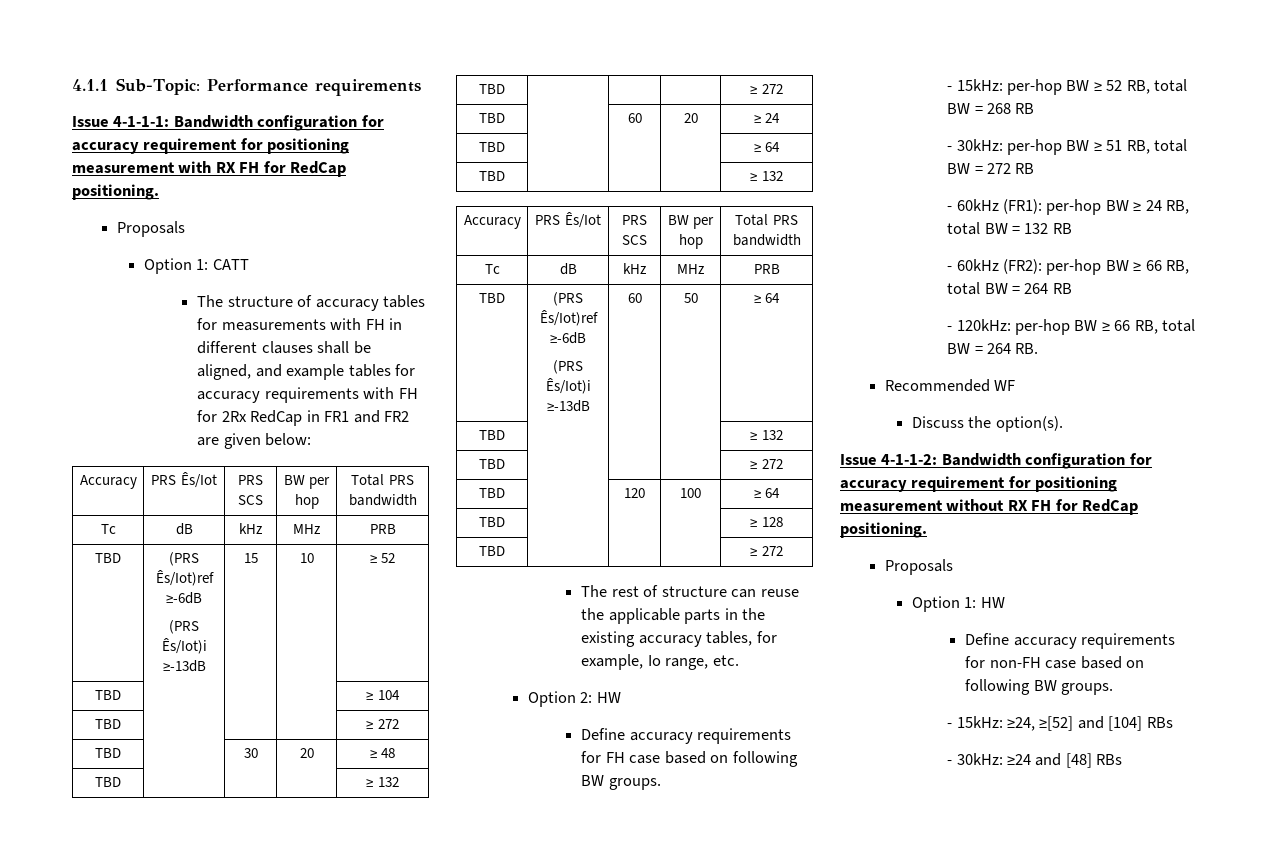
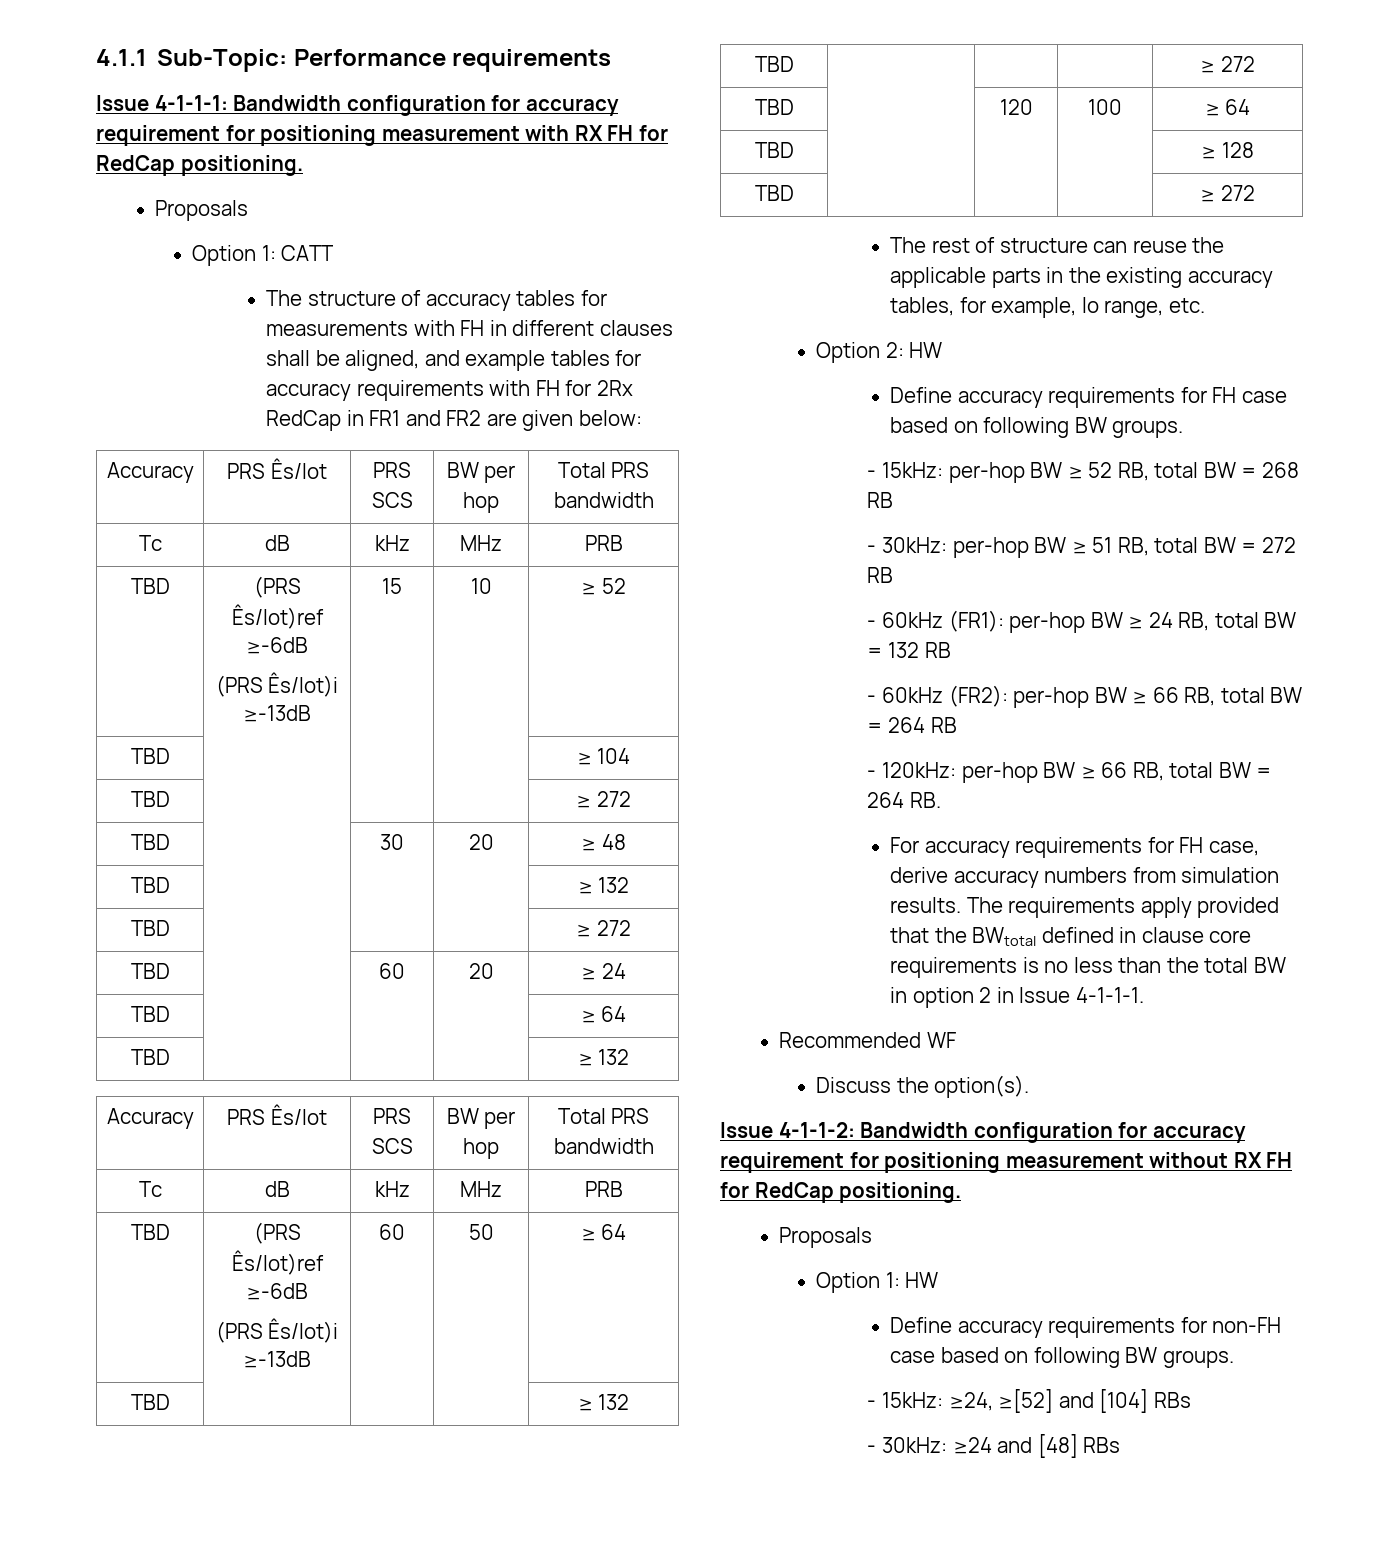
(1039, 348) none -> [890,837,1259,858] [890,867,1280,888] [890,897,1280,918] [890,927,1252,946] [890,957,1286,978] [890,987,1144,1008] // For accuracy requirements for FH case, derive accuracy numbers from simulation results. The requirements apply provided that the BWtotal defined in clause core requirements is no less than the total BW in option 2 in Issue 4-1-1-1.

